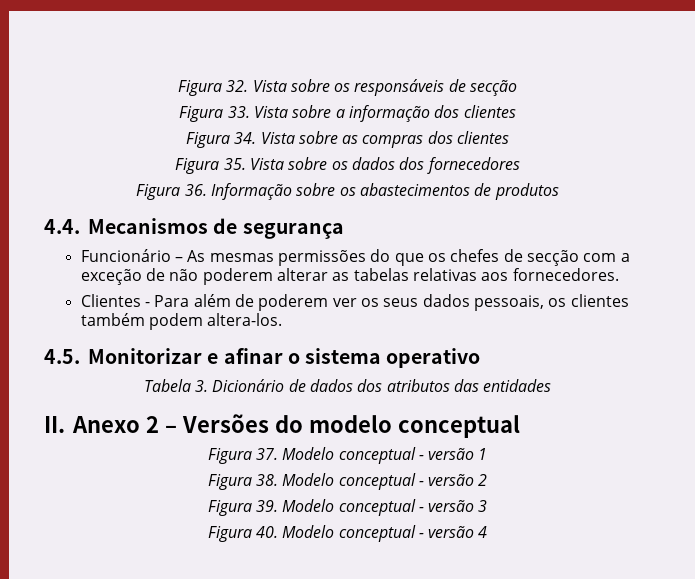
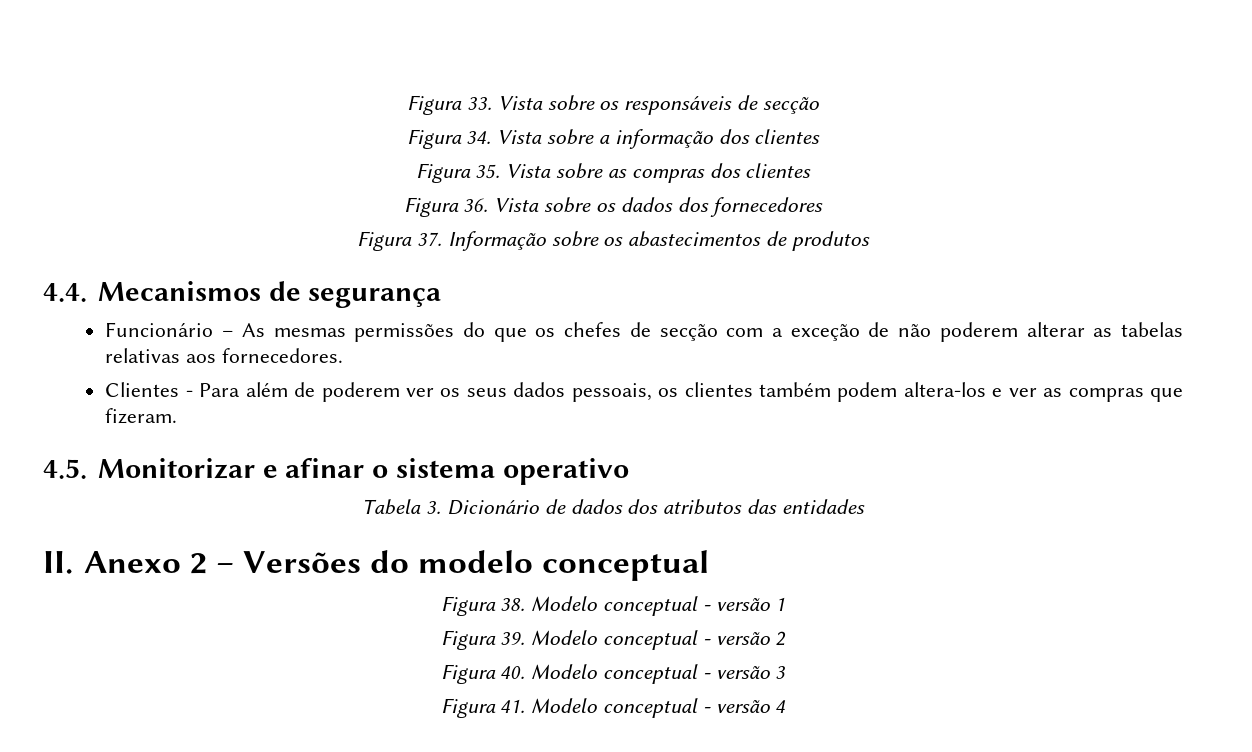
[177,80,249,96] Figura 32. -> [407,95,492,115] Figura 33.
[227,106,250,118] 33. -> [466,131,492,144] 34.
[234,132,257,144] 34. -> [475,164,501,179] 35.
[223,158,246,170] 35. -> [463,198,489,212] 36.
[184,184,207,196] 36. -> [416,232,442,246] 37.
[207,313,283,326] altera-los. -> [903,382,1183,402] [105,408,178,424] altera-los e ver as compras que fizeram.
[255,448,278,460] 37. -> [500,598,526,611] 38.
[255,474,278,486] 38. -> [500,632,526,645] 39.
[255,500,278,512] 39. -> [500,666,526,679] 40.
[255,526,278,538] 40. -> [500,699,526,713] 41.

